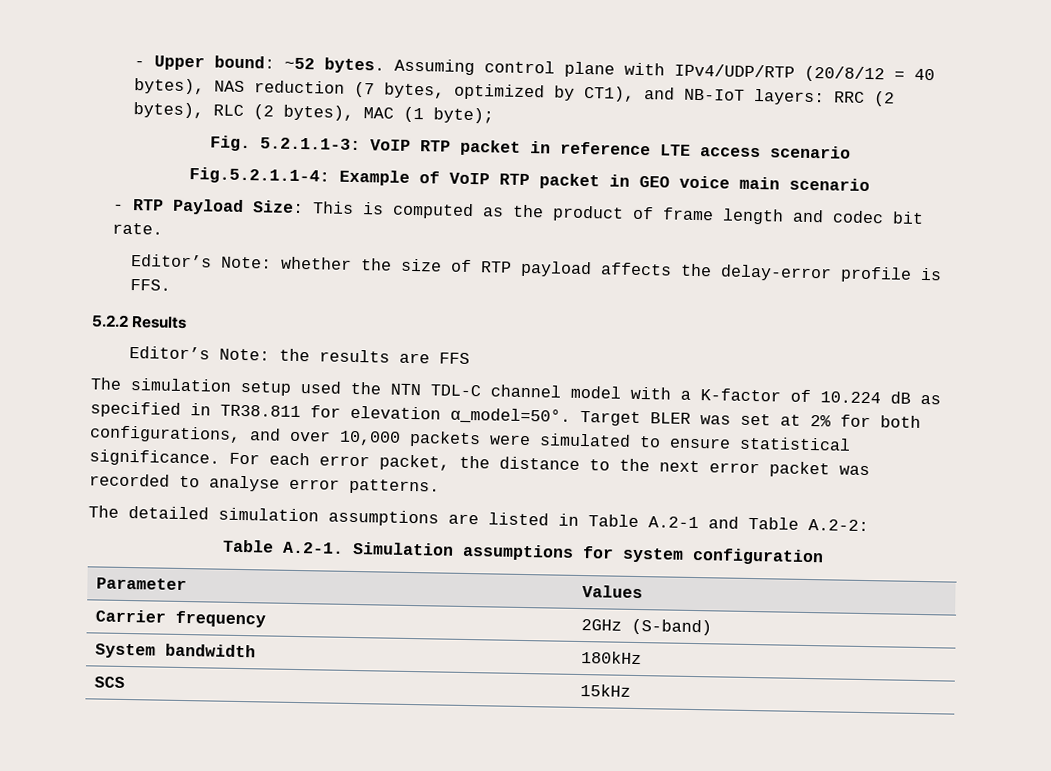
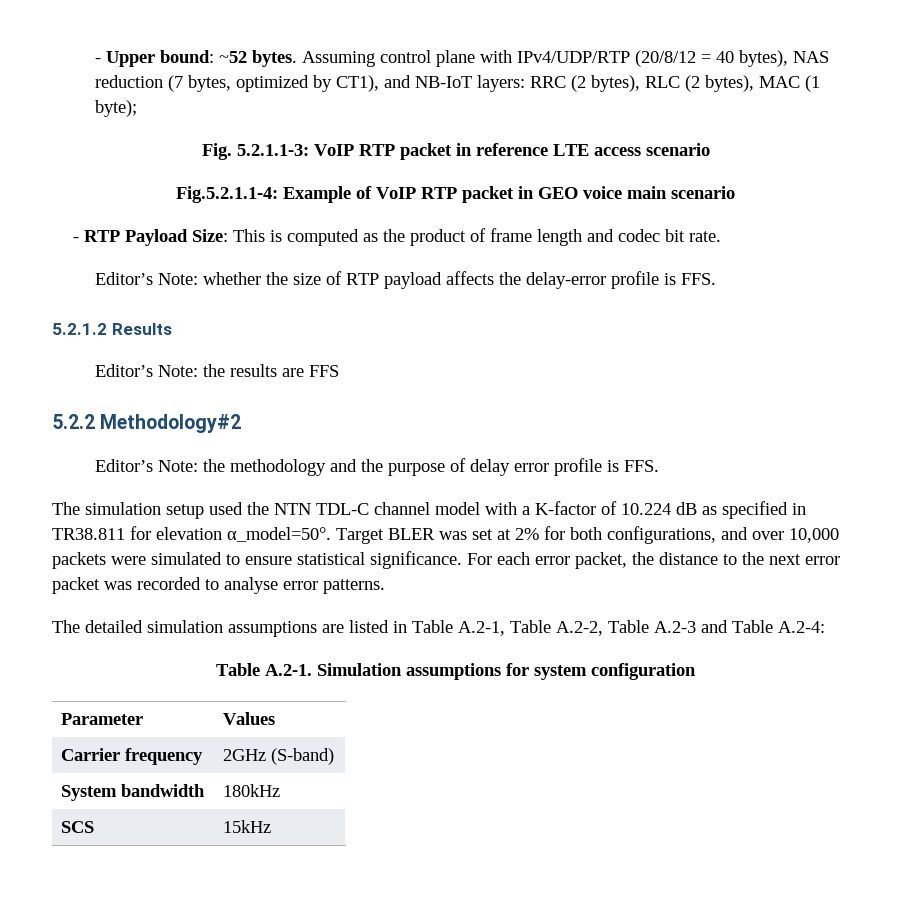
[91,314,129,328] 5.2.2 -> [52,323,107,335] 5.2.1.2
(470, 358) none -> [52,414,242,433] [94,458,659,476] // 5.2.2 Methodology#2 // Editor’s Note: the methodology and the purpose of delay error profile is FFS.
[648,516,699,529] A.2-1 -> [458,620,696,636] A.2-1, Table A.2-2, Table A.2-3
[808,519,869,532] A.2-2: -> [778,621,825,633] A.2-4:

